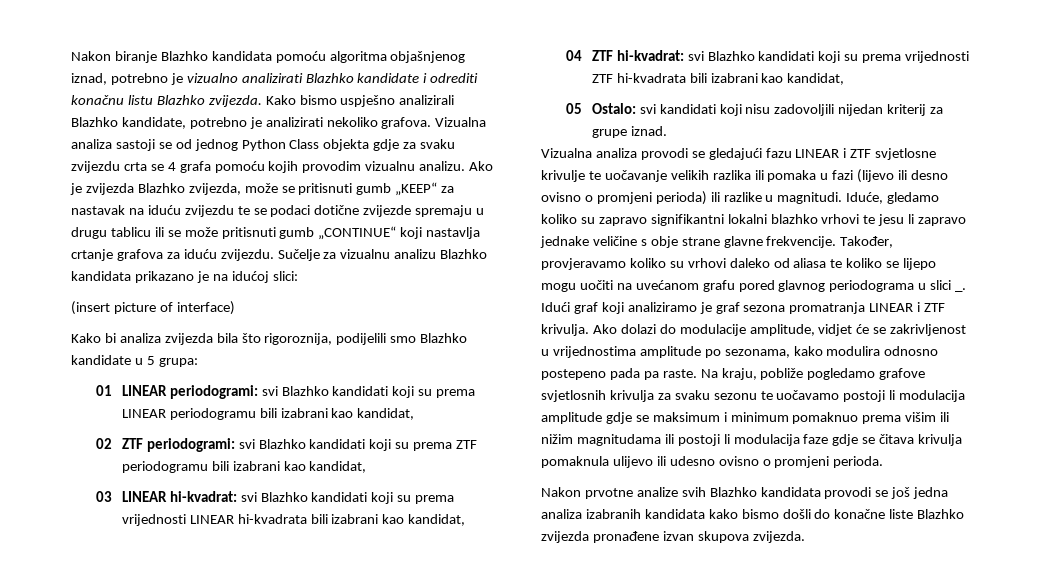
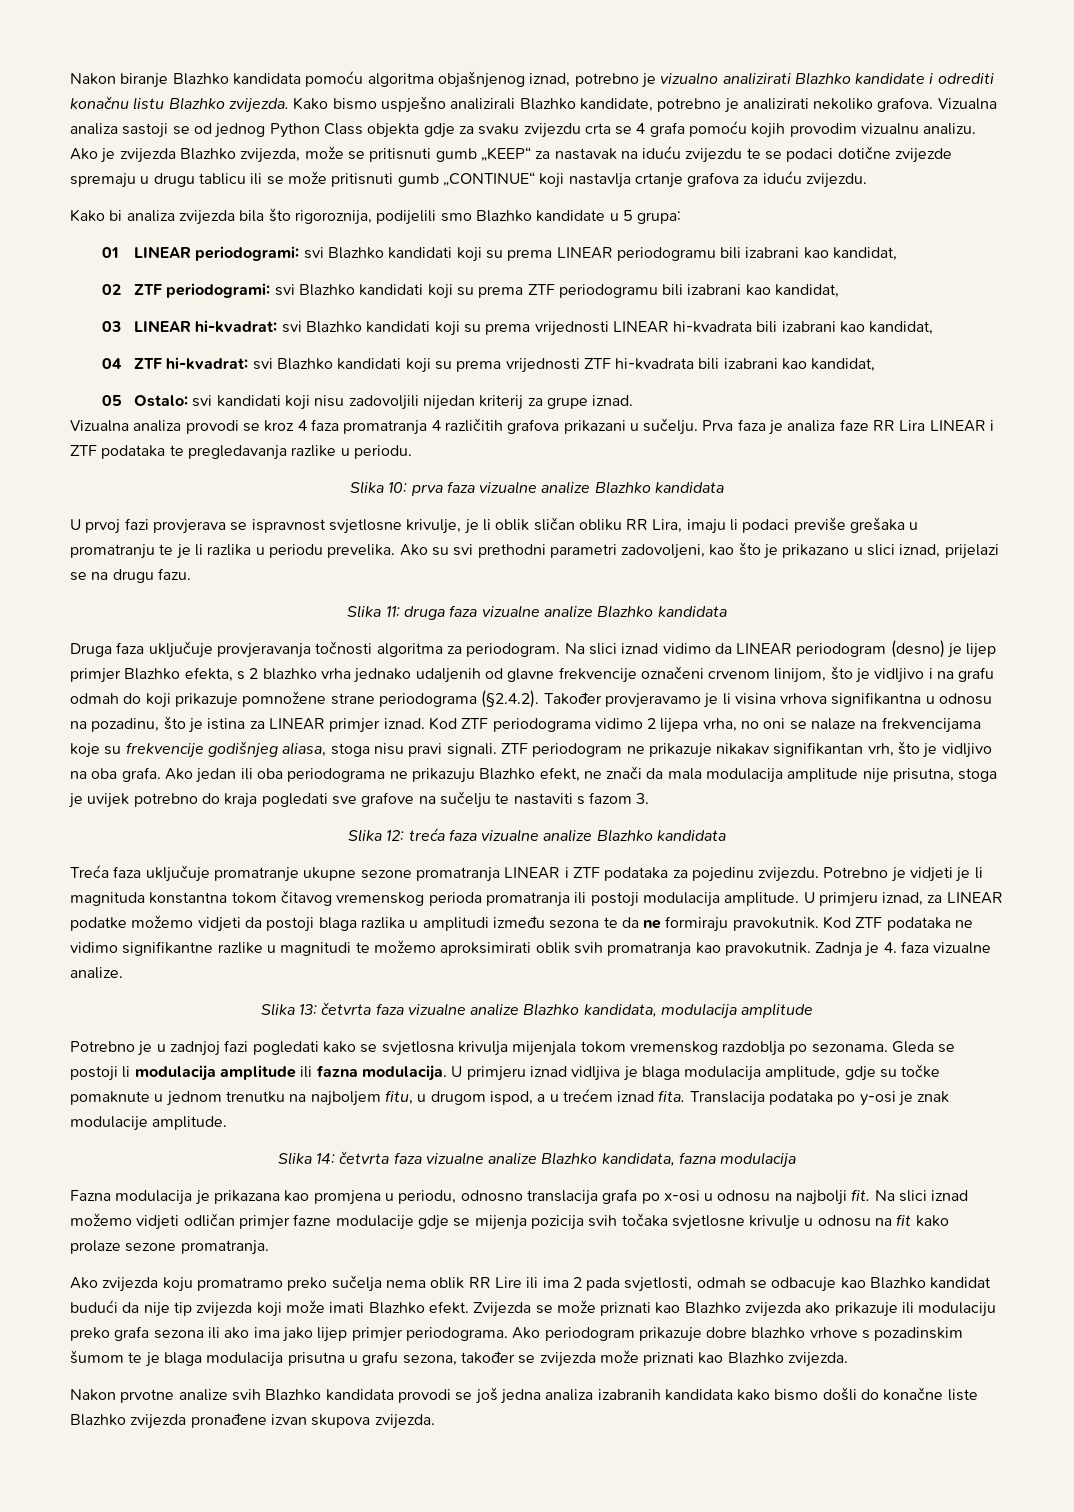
[277,249,488,261] [71,271,298,283] [71,301,235,315] Sučelje za vizualnu analizu Blazhko kandidata prikazano je na idućoj slici: // (insert picture of interface) -> (868, 180) none
[708,148,937,160] [541,169,949,183] [541,191,940,205] [541,214,967,226] [540,236,894,248] [541,258,937,270] [541,280,967,292] [541,302,946,314] [541,324,967,336] [541,346,939,358] [541,368,926,380] [541,390,966,402] [541,412,950,424] [541,434,963,446] [541,456,884,468] gledajući fazu LINEAR i ZTF svjetlosne krivulje te uočavanje velikih razlika ili pomaka u fazi (lijevo ili desno ovisno o promjeni perioda) ili razlike u magnitudi. Iduće, gledamo koliko su zapravo signifikantni lokalni blazhko vrhovi te jesu li zapravo jednake veličine s obje strane glavne frekvencije. Također, provjeravamo koliko su vrhovi daleko od aliasa te koliko se lijepo mogu uočiti na uvećanom grafu pored glavnog periodograma u slici _. Idući graf koji analiziramo je graf sezona promatranja LINEAR i ZTF krivulja. Ako dolazi do modulacije amplitude, vidjet će se zakrivljenost u vrijednostima amplitude po sezonama, kako modulira odnosno postepeno pada pa raste. Na kraju, pobliže pogledamo grafove svjetlosnih krivulja za svaku sezonu te uočavamo postoji li modulacija amplitude gdje se maksimum i minimum pomaknuo prema višim ili nižim magnitudama ili postoji li modulacija faze gdje se čitava krivulja pomaknula ulijevo ili udesno ovisno o promjeni perioda. -> [264,418,995,435] [70,445,412,460] [349,481,725,496] [70,517,919,534] [70,542,999,559] [70,568,191,583] [347,605,727,620] [70,640,997,658] [70,666,995,683] [70,690,993,708] [70,716,981,733] [70,741,992,758] [70,766,998,783] [68,791,650,808] [347,828,727,842] [70,865,983,882] [70,890,1003,907] [70,915,974,932] [70,940,992,957] [70,967,123,979] [260,1002,814,1019] [70,1040,956,1056] [70,1064,941,1081] [70,1089,950,1106] [70,1116,228,1131] [277,1151,797,1168] [70,1189,969,1205] [70,1213,949,1230] [70,1240,269,1255] [70,1275,992,1292] [70,1300,997,1317] [70,1326,964,1342] [70,1350,849,1367] kroz 4 faza promatranja 4 različitih grafova prikazani u sučelju. Prva faza je analiza faze RR Lira LINEAR i ZTF podataka te pregledavanja razlike u periodu. // Slika 10: prva faza vizualne analize Blazhko kandidata // U prvoj fazi provjerava se ispravnost svjetlosne krivulje, je li oblik sličan obliku RR Lira, imaju li podaci previše grešaka u promatranju te je li razlika u periodu prevelika. Ako su svi prethodni parametri zadovoljeni, kao što je prikazano u slici iznad, prijelazi se na drugu fazu. // Slika 11: druga faza vizualne analize Blazhko kandidata // Druga faza uključuje provjeravanja točnosti algoritma za periodogram. Na slici iznad vidimo da LINEAR periodogram (desno) je lijep primjer Blazhko efekta, s 2 blazhko vrha jednako udaljenih od glavne frekvencije označeni crvenom linijom, što je vidljivo i na grafu odmah do koji prikazuje pomnožene strane periodograma (§2.4.2). Također provjeravamo je li visina vrhova signifikantna u odnosu na pozadinu, što je istina za LINEAR primjer iznad. Kod ZTF periodograma vidimo 2 lijepa vrha, no oni se nalaze na frekvencijama koje su frekvencije godišnjeg aliasa, stoga nisu pravi signali. ZTF periodogram ne prikazuje nikakav signifikantan vrh, što je vidljivo na oba grafa. Ako jedan ili oba periodograma ne prikazuju Blazhko efekt, ne znači da mala modulacija amplitude nije prisutna, stoga je uvijek potrebno do kraja pogledati sve grafove na sučelju te nastaviti s fazom 3. // Slika 12: treća faza vizualne analize Blazhko kandidata // Treća faza uključuje promatranje ukupne sezone promatranja LINEAR i ZTF podataka za pojedinu zvijezdu. Potrebno je vidjeti je li magnituda konstantna tokom čitavog vremenskog perioda promatranja ili postoji modulacija amplitude. U primjeru iznad, za LINEAR podatke možemo vidjeti da postoji blaga razlika u amplitudi između sezona te da ne formiraju pravokutnik. Kod ZTF podataka ne vidimo signifikantne razlike u magnitudi te možemo aproksimirati oblik svih promatranja kao pravokutnik. Zadnja je 4. faza vizualne analize. // Slika 13: četvrta faza vizualne analize Blazhko kandidata, modulacija amplitude // Potrebno je u zadnjoj fazi pogledati kako se svjetlosna krivulja mijenjala tokom vremenskog razdoblja po sezonama. Gleda se postoji li modulacija amplitude ili fazna modulacija. U primjeru iznad vidljiva je blaga modulacija amplitude, gdje su točke pomaknute u jednom trenutku na najboljem fitu, u drugom ispod, a u trećem iznad fita. Translacija podataka po y-osi je znak modulacije amplitude. // Slika 14: četvrta faza vizualne analize Blazhko kandidata, fazna modulacija // Fazna modulacija je prikazana kao promjena u periodu, odnosno translacija grafa po x-osi u odnosu na najbolji fit. Na slici iznad možemo vidjeti odličan primjer fazne modulacije gdje se mijenja pozicija svih točaka svjetlosne krivulje u odnosu na fit kako prolaze sezone promatranja. // Ako zvijezda koju promatramo preko sučelja nema oblik RR Lire ili ima 2 pada svjetlosti, odmah se odbacuje kao Blazhko kandidat budući da nije tip zvijezda koji može imati Blazhko efekt. Zvijezda se može priznati kao Blazhko zvijezda ako prikazuje ili modulaciju preko grafa sezona ili ako ima jako lijep primjer periodograma. Ako periodogram prikazuje dobre blazhko vrhove s pozadinskim šumom te je blaga modulacija prisutna u grafu sezona, također se zvijezda može priznati kao Blazhko zvijezda.

